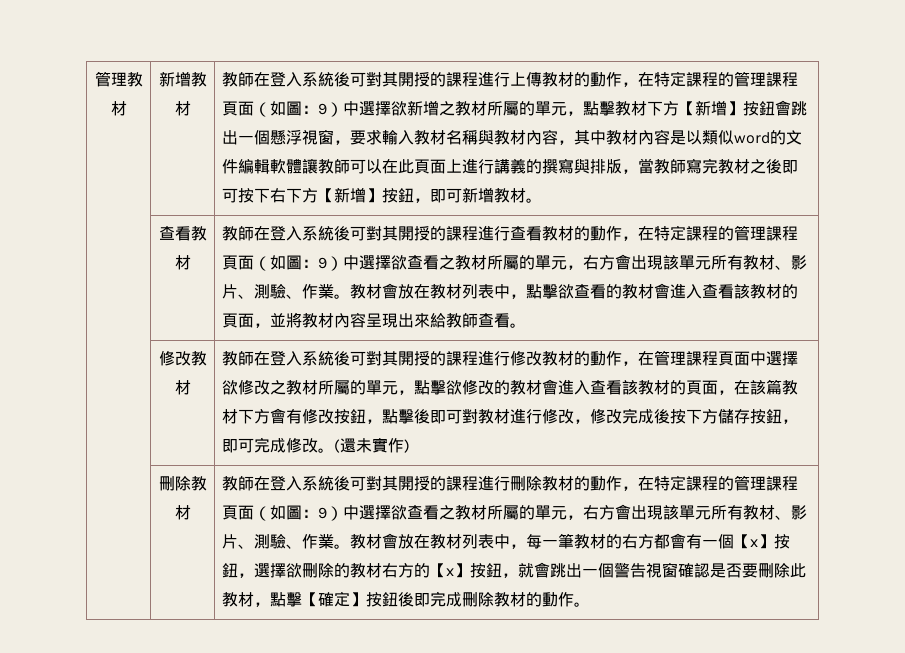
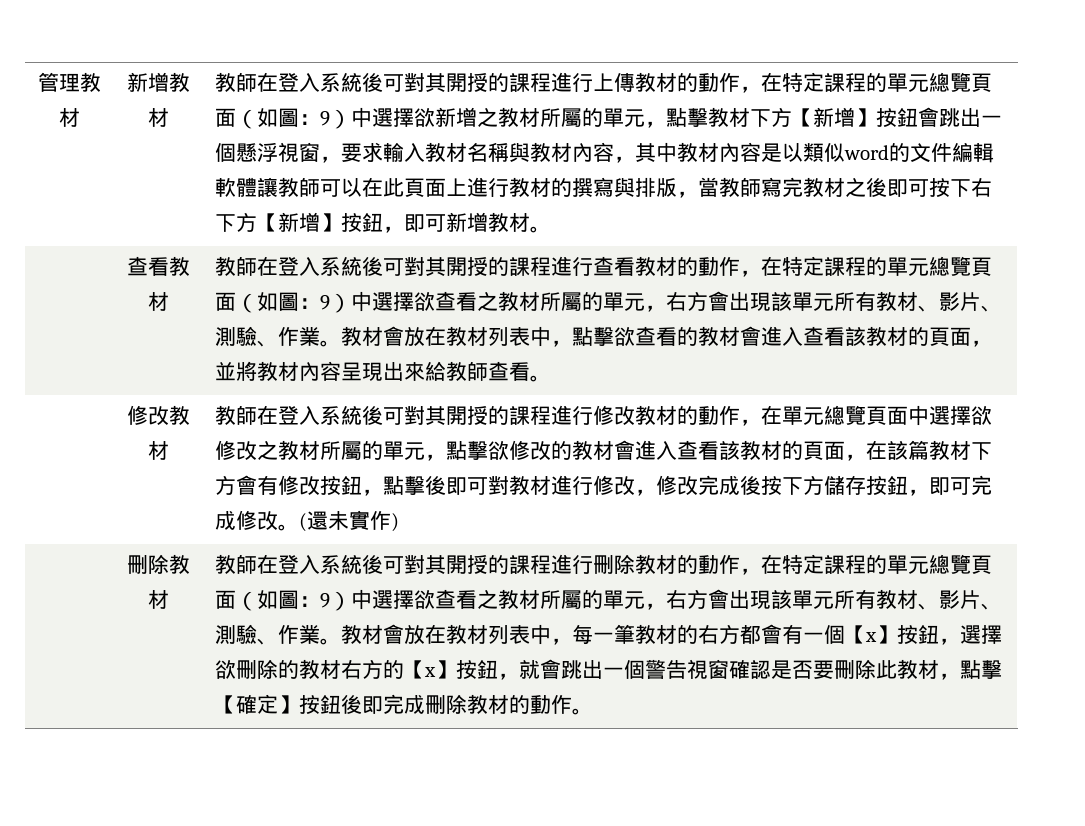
[733,71,798,87] 管理課程 -> [886,72,971,92] 單元總覽
[493,158,526,174] 講義 -> [508,177,551,197] 教材
[733,225,798,241] 管理課程 -> [886,256,971,276] 單元總覽
[653,350,718,366] 管理課程 -> [781,405,866,425] 單元總覽
[733,475,798,491] 管理課程 -> [886,554,971,574] 單元總覽

